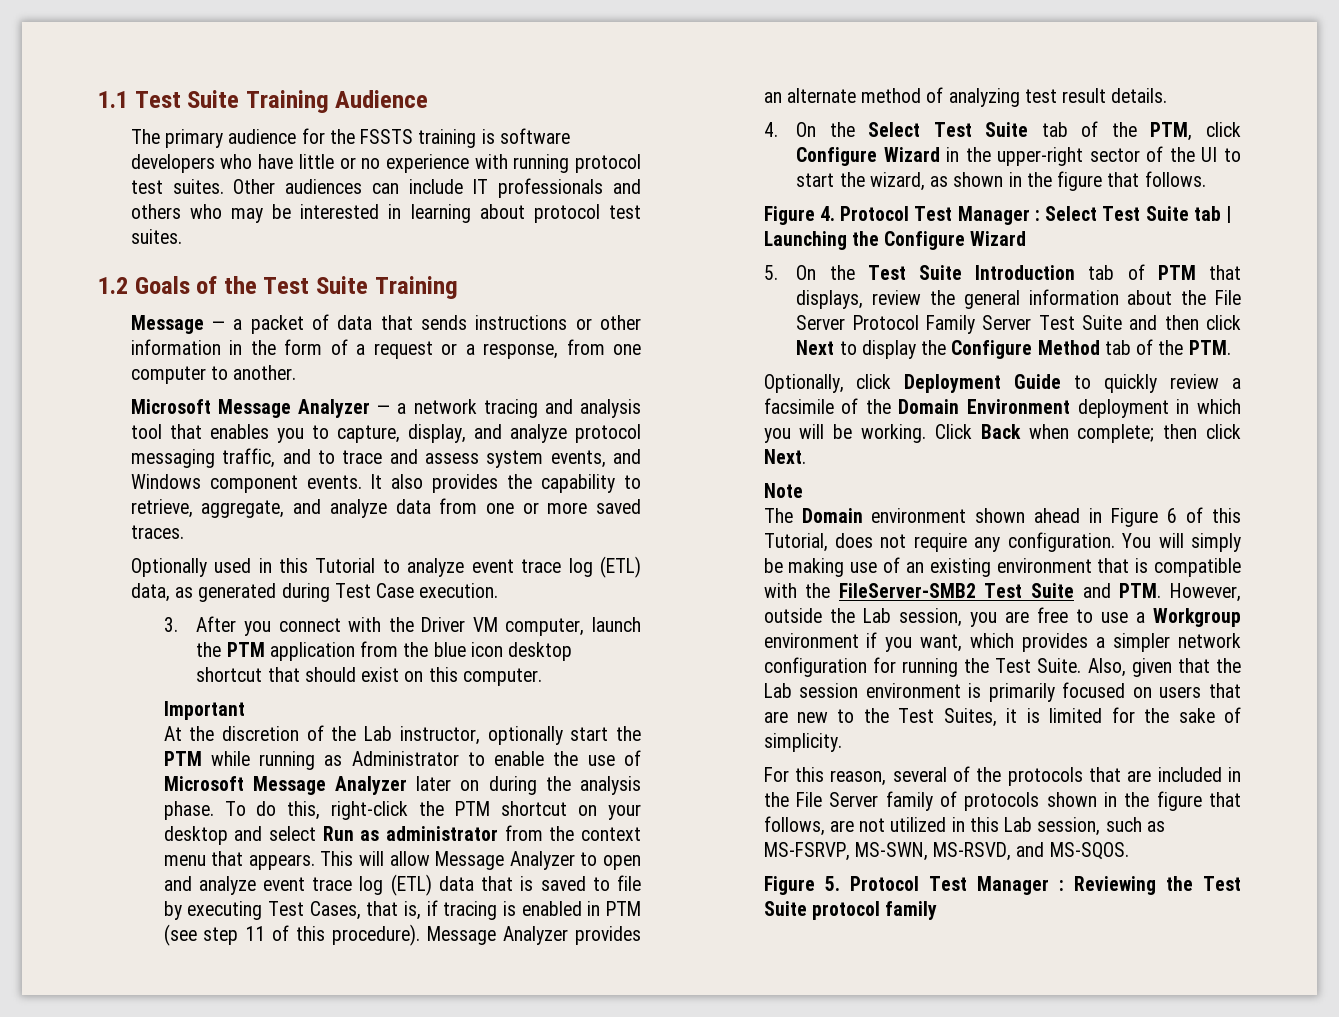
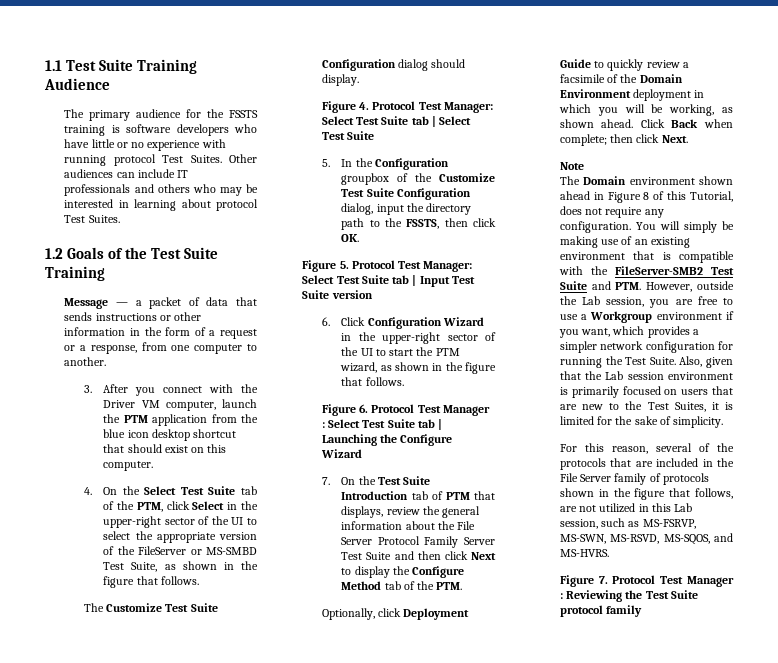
[130,179,224,194] test suites. -> [162,155,222,163] Test Suites.
[609,205,642,219] [130,229,182,244] test suites. -> [64,215,120,223] Test Suites.
[130,399,641,418] [130,424,641,443] [130,448,641,468] [130,474,641,493] [130,498,642,518] [130,525,184,539] [130,556,642,578] [130,583,499,602] // Microsoft Message Analyzer — a network tracing and analysis tool that enables you to capture, display, and analyze protocol messaging traffic, and to trace and assess system events, and Windows component events. It also provides the capability to retrieve, aggregate, and analyze data from one or more saved traces. // Optionally used in this Tutorial to analyze event trace log (ETL) data, as generated during Test Case execution. -> (107, 361) none
[163,701,245,720] [163,725,641,745] [163,750,641,770] [163,776,641,795] [163,801,642,820] [163,825,642,845] [163,851,641,870] [163,874,641,896] [163,900,642,920] [163,924,642,946] [763,87,1168,107] // Important // At the discretion of the Lab instructor, optionally start the PTM while running as Administrator to enable the use of Microsoft Message Analyzer later on during the analysis phase. To do this, right-click the PTM shortcut on your desktop and select Run as administrator from the context menu that appears. This will allow Message Analyzer to open and analyze event trace log (ETL) data that is saved to file by executing Test Cases, that is, if tracing is enabled in PTM (see step 11 of this procedure). Message Analyzer provides an alternate method of analyzing test result details. -> (154, 466) none
[796,147,878,166] Configure -> [192,501,258,510] [103,516,257,528] [103,531,257,543] [103,546,257,555] [103,561,258,572] [103,576,199,588] [83,603,218,612] [321,59,466,71] [321,74,359,86] [321,101,493,113] [321,116,472,127] [321,131,375,140] [321,158,449,170] [341,173,495,185] [341,188,471,200] [341,203,472,215] [341,218,496,230] [341,234,360,242] [302,260,473,272] [302,275,475,287] [302,290,373,299] [321,317,442,329] Select in the upper-right sector of the UI to select the appropriate version of the FileServer or MS-SMBD Test Suite, as shown in the figure that follows. // The Customize Test Suite Configuration dialog should display. // Figure 4. Protocol Test Manager: Select Test Suite tab | Select Test Suite // 5. In the Configuration groupbox of the Customize Test Suite Configuration dialog, input the directory path to the FSSTS, then click OK. // Figure 5. Protocol Test Manager: Select Test Suite tab | Input Test Suite version // 6. Click Configuration
(865, 179) none -> [435,348,460,356] PTM
[819,206,835,221] 4. -> [359,404,369,413] 6.
[763,265,778,280] 5. -> [321,477,330,485] 7.
[861,424,927,443] working. -> [669,104,733,116] [559,119,634,128] working, as shown ahead.
[1167,508,1178,523] 6 -> [643,192,650,200] 8
[1016,842,1129,860] [763,876,840,895] and MS-SQOS. // Figure 5. -> [663,533,733,545] [559,549,609,557] [559,575,608,587] MS-SQOS, and MS-HVRS. // Figure 7.

